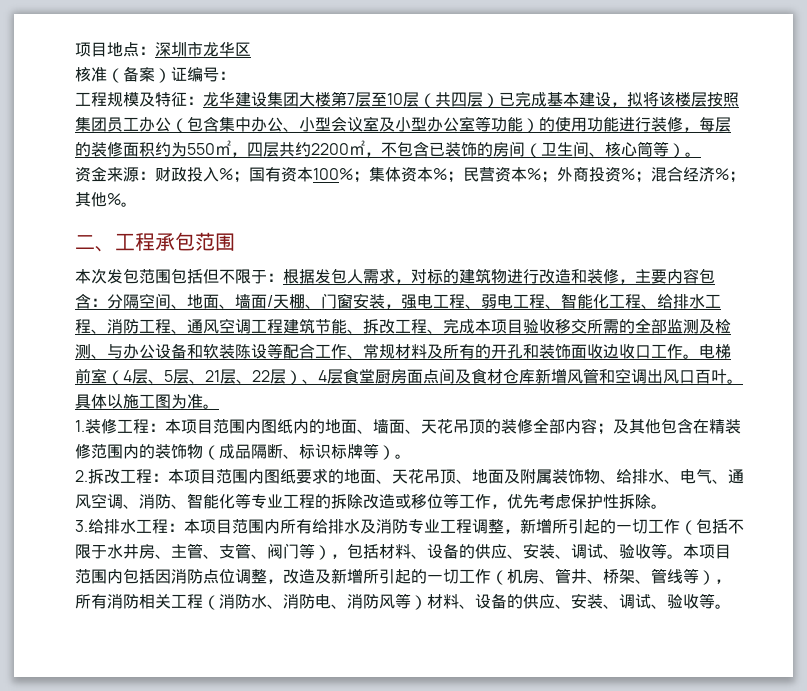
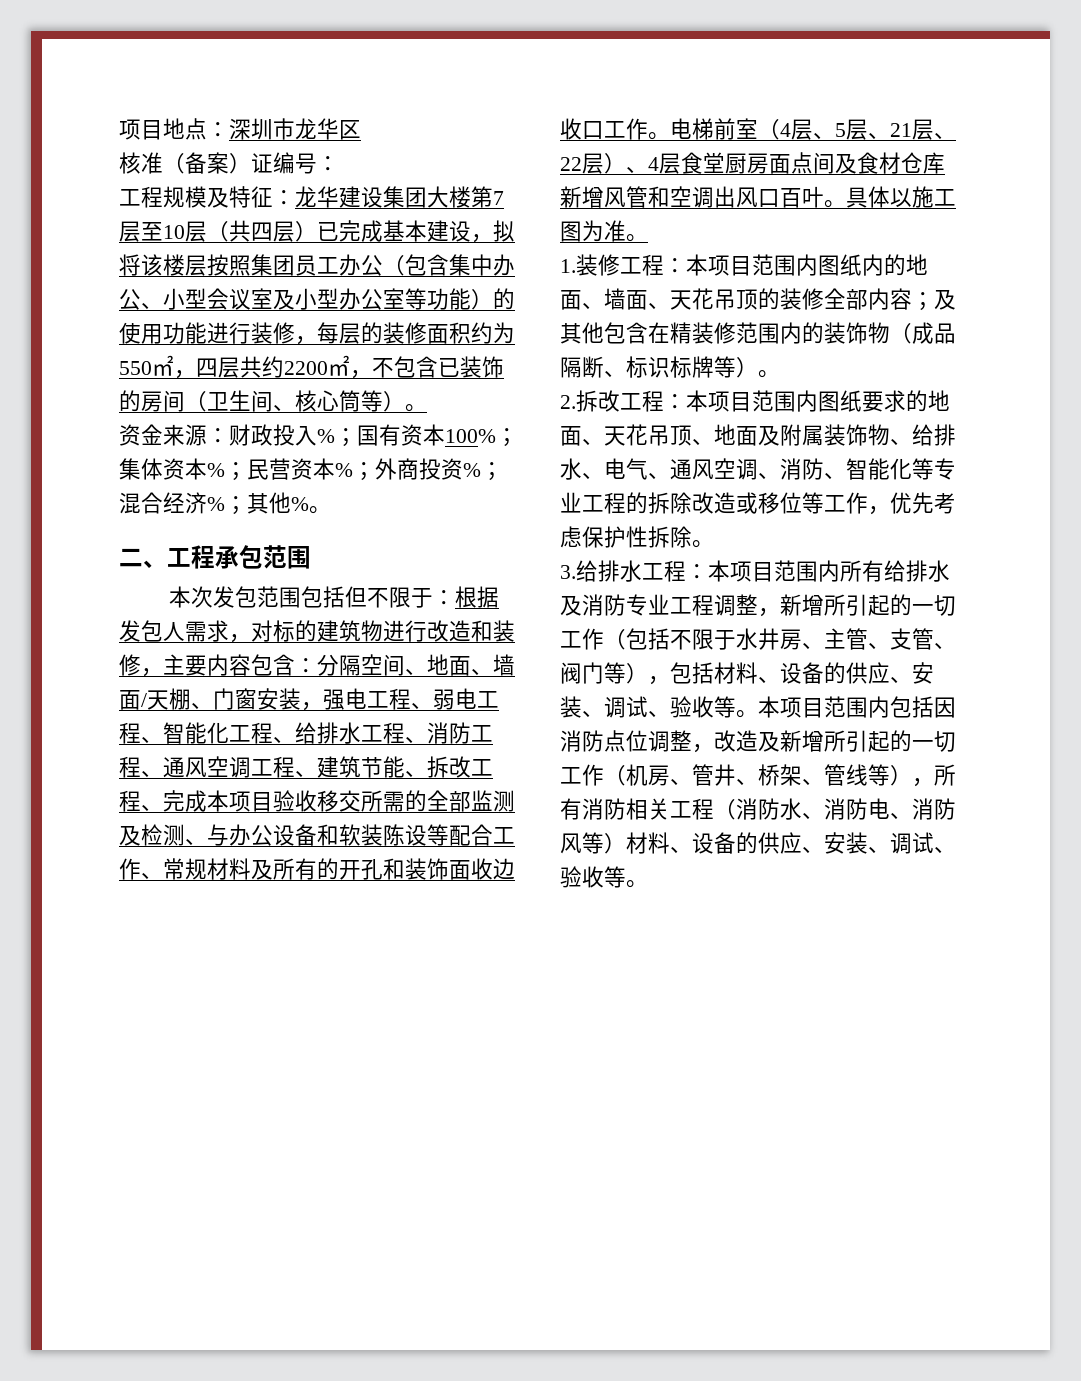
(283, 326) none -> [295,770,317,777] 、

